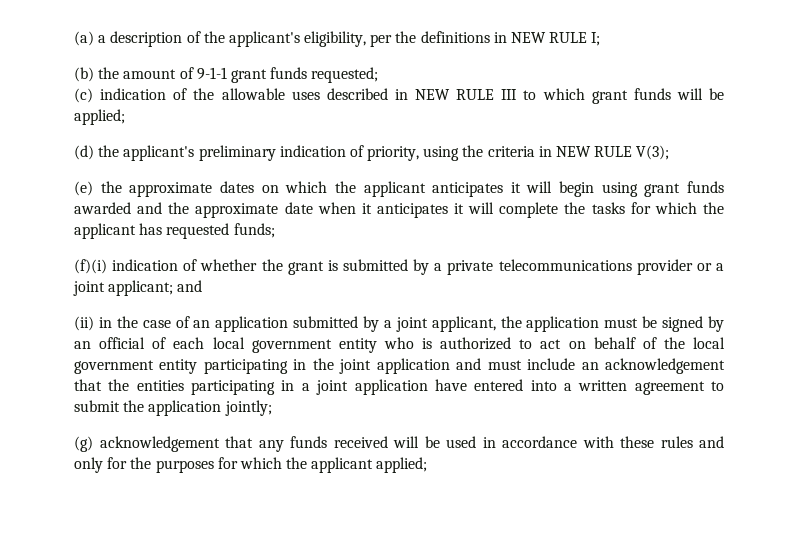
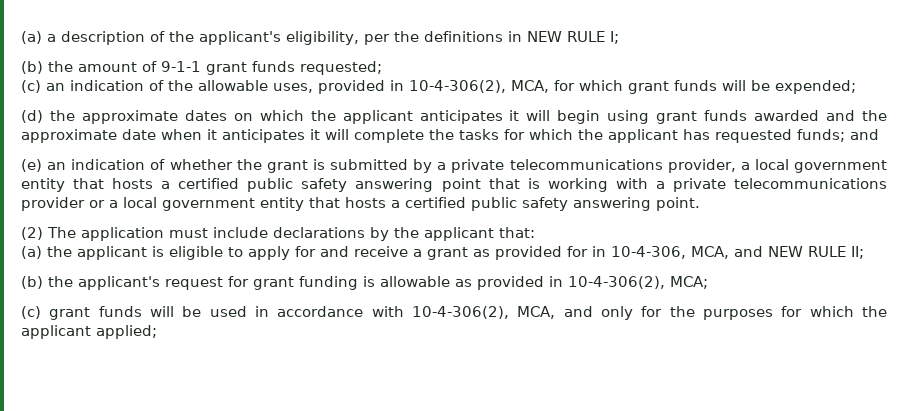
(93, 95) none -> [46,83,65,91] an
[291,88,537,100] uses described in NEW RULE III to -> [273,80,575,94] uses, provided in 10-4-306(2), MCA, for
[74,109,125,125] applied; -> [775,80,856,94] expended;
[123,145,670,161] [74,181,122,196] applicant's preliminary indication of priority, using the criteria in NEW RULE V(3); // (e) the -> (75, 115) none
[74,259,107,274] // (f)(i) -> [850,129,879,140] [21,159,67,172] and // (e) an
[636,259,724,275] [73,280,203,296] [74,316,724,332] [74,337,725,353] [74,358,725,374] [74,379,724,395] [74,400,272,416] [74,436,388,452] provider or a joint applicant; and // (ii) in the case of an application submitted by a joint applicant, the application must be signed by an official of each local government entity who is authorized to act on behalf of the local government entity participating in the joint application and must include an acknowledgement that the entities participating in a joint application have entered into a written agreement to submit the application jointly; // (g) acknowledgement that any funds received -> [667,159,887,173] [21,178,888,192] [21,197,700,211] [21,227,535,241] [21,246,864,260] [21,276,708,290] [21,306,142,320] provider, a local government entity that hosts a certified public safety answering point that is working with a private telecommunications provider or a local government entity that hosts a certified public safety answering point. // (2) The application must include declarations by the applicant that: // (a) the applicant is eligible to apply for and receive a grant as provided for in 10-4-306, MCA, and NEW RULE II; // (b) the applicant's request for grant funding is allowable as provided in 10-4-306(2), MCA; // (c) grant funds
[620,436,693,448] these rules -> [412,306,556,319] 10-4-306(2), MCA,

